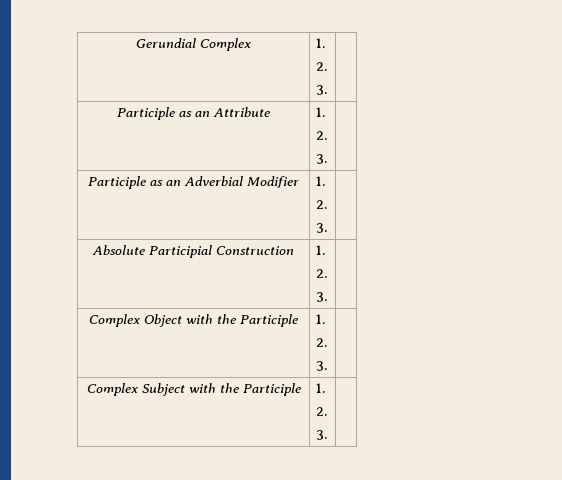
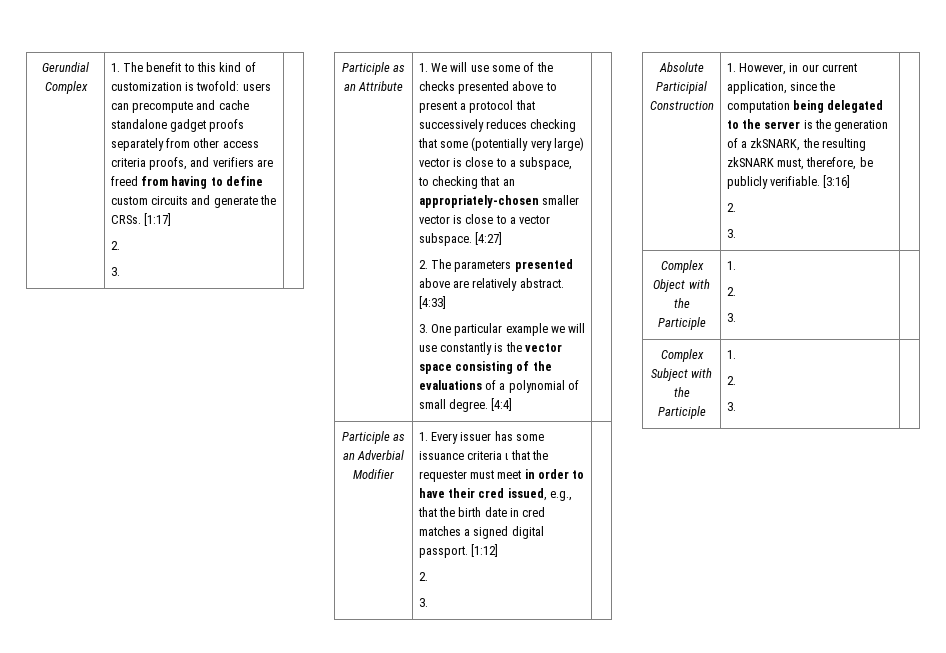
(326, 43) none -> [122,62,256,72] [110,81,271,91] [110,100,249,113] [110,119,245,132] [110,138,259,151] [110,157,273,170] [110,176,263,189] [110,195,276,208] [110,213,171,226] The benefit to this kind of customization is twofold: users can precompute and cache standalone gadget proofs separately from other access criteria proofs, and verifiers are freed from having to define custom circuits and generate the CRSs. [1:17]
[316,131,328,140] [316,154,328,164] // 2. // 3. -> [430,62,553,72] [418,81,557,94] [418,100,535,113] [418,119,577,132] [417,137,584,151] [418,157,573,170] [417,176,515,189] [418,195,579,208] [418,214,551,224] [418,232,502,246] [418,259,573,272] [418,278,564,291] [418,296,446,309] [418,323,586,336] [418,342,562,355] [418,361,552,374] [418,380,579,393] [418,398,513,412] We will use some of the checks presented above to present a protocol that successively reduces checking that some (potentially very large) vector is close to a subspace, to checking that an appropriately-chosen smaller vector is close to a vector subspace. [4:27] // 2. The parameters presented above are relatively abstract. [4:33] // 3. One particular example we will use constantly is the vector space consisting of the evaluations of a polynomial of small degree. [4:4]
(326, 181) none -> [430,431,544,444] [418,450,548,460] [418,469,585,482] [418,488,572,501] [417,507,546,517] [418,526,544,539] [418,544,498,558] Every issuer has some issuance criteria ι that the requester must meet in order to have their cred issued, e.g., that the birth date in cred matches a signed digital passport. [1:12]
(326, 250) none -> [738,63,857,75] [726,81,836,94] [726,100,884,113] [726,119,889,132] [726,138,866,151] [726,157,873,170] [726,175,851,189] However, in our current application, since the computation being delegated to the server is the generation of a zkSNARK, the resulting zkSNARK must, therefore, be publicly verifiable. [3:16]

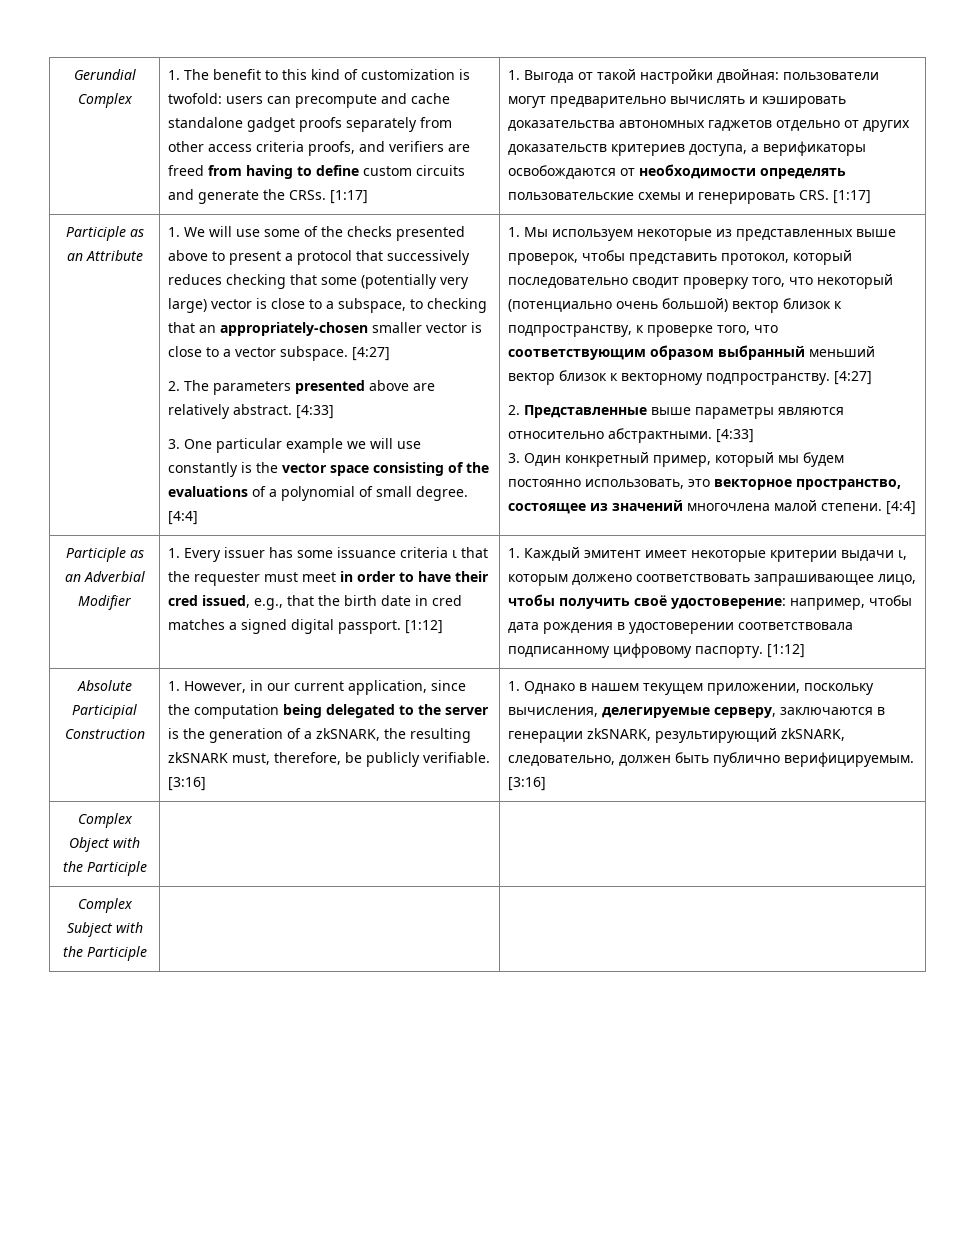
[110,241,120,250] [110,267,120,276] // 2. // 3. | -> [508,69,880,84] [508,96,847,108] [508,120,911,132] [508,141,867,156] [508,164,847,179] [508,190,872,204] | 1. Выгода от такой настройки двойная: пользователи могут предварительно вычислять и кэшировать доказательства автономных гаджетов отдельно от других доказательств критериев доступа, а верификаторы освобождаются от необходимости определять пользовательские схемы и генерировать CRS. [1:17]
(513, 404) none -> [508,227,897,241] [508,250,853,265] [508,274,894,289] [508,298,843,313] [508,325,779,337] [508,345,876,360] [508,370,873,385] [508,405,845,419] [508,428,755,443] [508,452,845,467] [508,479,902,490] [508,500,917,515] 1. Мы используем некоторые из представленных выше проверок, чтобы представить протокол, который последовательно сводит проверку того, что некоторый (потенциально очень большой) вектор близок к подпространству, к проверке того, что соответствующим образом выбранный меньший вектор близок к векторному подпространству. [4:27] // 2. Представленные выше параметры являются относительно абстрактными. [4:33] // 3. Один конкретный пример, который мы будем постоянно использовать, это векторное пространство, состоящее из значений многочлена малой степени. [4:4]
[418,572,428,581] [418,598,428,607] // 2. // 3. | -> [508,547,908,562] [508,574,917,586] [508,594,913,610] [508,622,854,634] [508,643,806,658] | 1. Каждый эмитент имеет некоторые критерии выдачи ι, которым должено соответствовать запрашивающее лицо, чтобы получить своё удостоверение: например, чтобы дата рождения в удостоверении соответствовала подписанному цифровому паспорту. [1:12]
[726,203,736,212] [726,229,736,238] // 2. // 3. | -> [508,681,875,695] [508,707,886,718] [508,728,846,743] [508,752,915,767] [508,777,547,791] | 1. Однако в нашем текущем приложении, поскольку вычисления, делегируемые серверу, заключаются в генерации zkSNARK, результирующий zkSNARK, следовательно, должен быть публично верифицируемым. [3:16]
[726,261,736,270] [726,287,736,296] [726,313,736,322] 1. // 2. // 3. -> (147, 868) none
[726,350,736,359] [726,376,736,385] [726,402,736,411] 1. // 2. // 3. -> (147, 953) none

